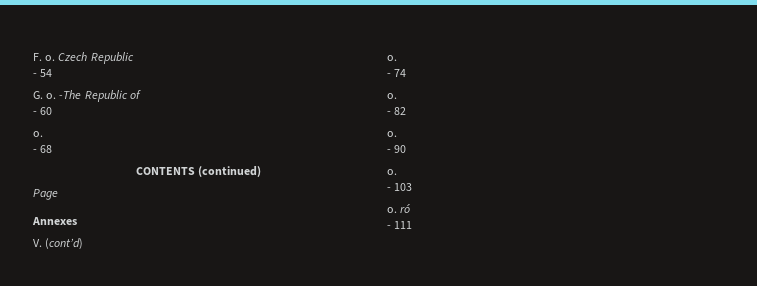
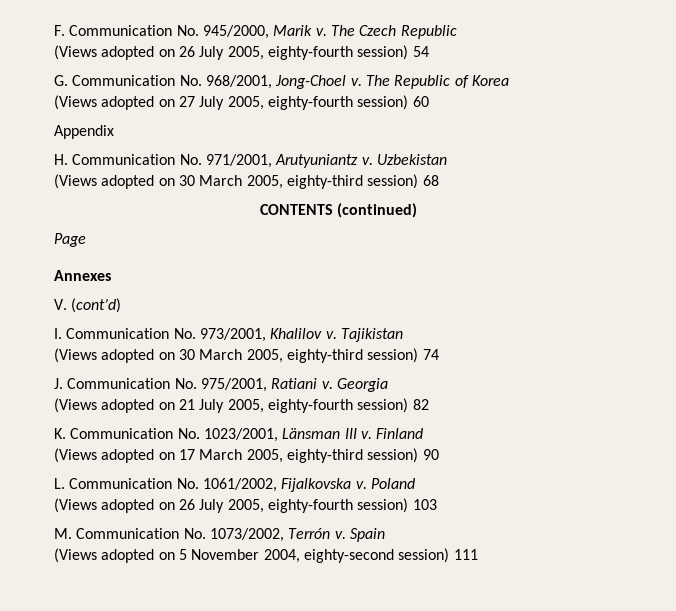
[45,52,134,64] [33,69,53,77] [33,90,141,102] [33,107,53,115] [33,131,43,137] [33,149,37,153] o. Czech Republic // - 54 // G. o. -The Republic of // - 60 // o. // - -> [69,25,457,39] [54,45,429,60] [54,75,509,89] [54,95,429,110] [54,125,114,139] [54,154,447,168] [54,174,419,189] Communication No. 945/2000, Marik v. The Czech Republic // (Views adopted on 26 July 2005, eighty-fourth session) 54 // G. Communication No. 968/2001, Jong-Choel v. The Republic of Korea // (Views adopted on 27 July 2005, eighty-fourth session) 60 // Appendix // H. Communication No. 971/2001, Arutyuniantz v. Uzbekistan // (Views adopted on 30 March 2005, eighty-third session)
[387,55,397,61] [387,69,407,77] [387,93,397,99] [387,107,407,115] [387,131,397,137] [387,145,407,153] [387,169,397,175] [387,183,413,191] [387,204,411,213] [387,225,391,229] o. // - 74 // o. // - 82 // o. // - 90 // o. // - 103 // o. ró // - -> [54,328,403,342] [54,348,439,363] [54,378,388,392] [54,398,429,413] [54,428,424,442] [54,448,439,463] [54,478,415,492] [54,498,437,513] [54,528,385,542] [54,548,450,563] I. Communication No. 973/2001, Khalilov v. Tajikistan // (Views adopted on 30 March 2005, eighty-third session) 74 // J. Communication No. 975/2001, Ratiani v. Georgia // (Views adopted on 21 July 2005, eighty-fourth session) 82 // K. Communication No. 1023/2001, Länsman III v. Finland // (Views adopted on 17 March 2005, eighty-third session) 90 // L. Communication No. 1061/2002, Fijalkovska v. Poland // (Views adopted on 26 July 2005, eighty-fourth session) 103 // M. Communication No. 1073/2002, Terrón v. Spain // (Views adopted on 5 November 2004, eighty-second session)

